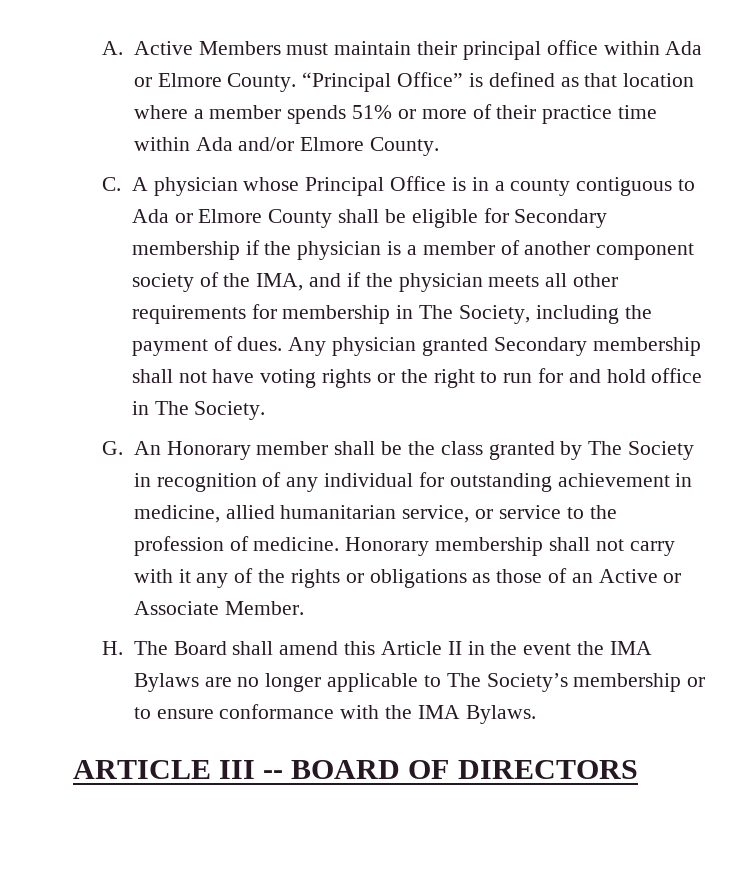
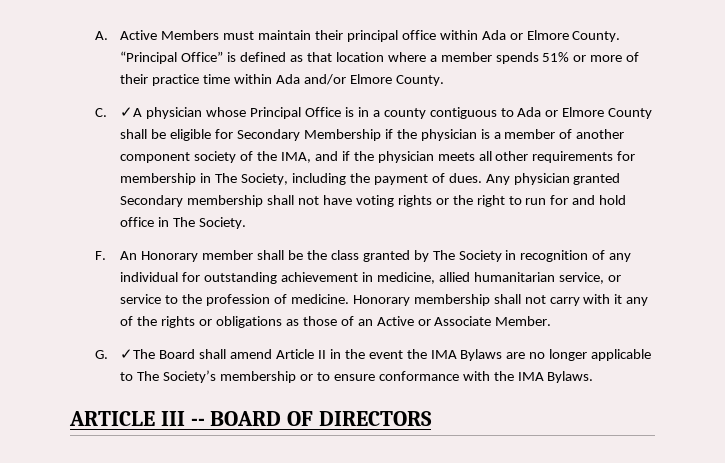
[131,177,148,191] A -> [120,107,143,117] ✓A
[131,241,240,260] membership -> [303,129,381,141] Membership
[102,441,124,455] G. -> [95,251,107,260] F.
[102,641,168,655] H. The -> [95,349,156,359] G. ✓The
[344,641,376,655] this -> (273, 354) none

